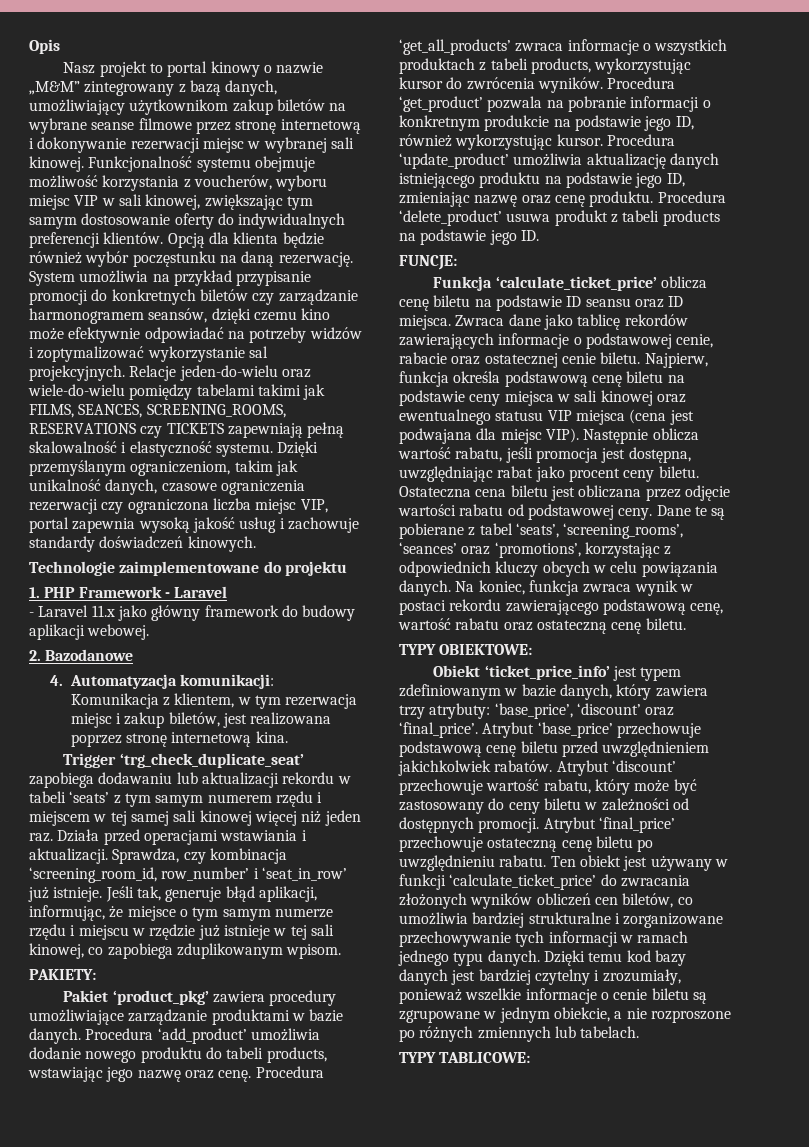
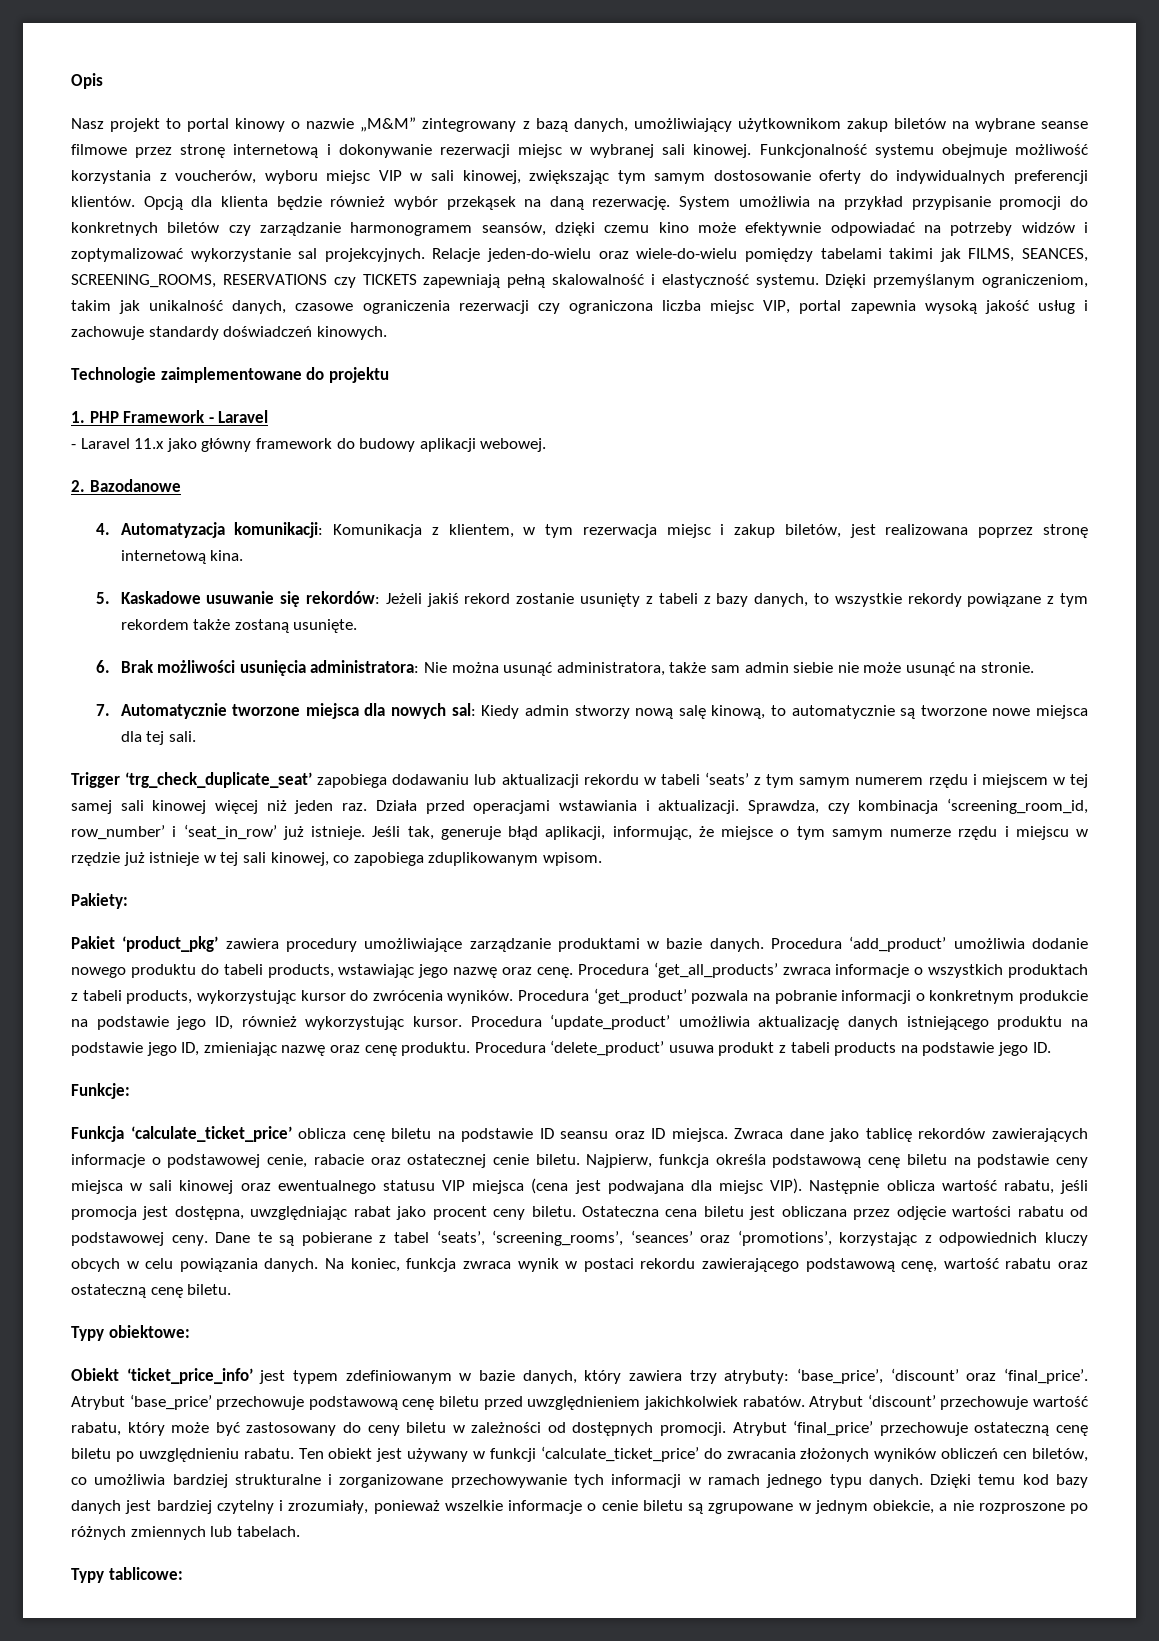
[132,251,216,267] poczęstunku -> [446,196,516,210] przekąsek
(288, 737) none -> [95,591,1089,607] [120,619,358,633] [95,660,1035,676] [95,703,1088,719] [120,731,196,745] // 5. Kaskadowe usuwanie się rekordów: Jeżeli jakiś rekord zostanie usunięty z tabeli z bazy danych, to wszystkie rekordy powiązane z tym rekordem także zostaną usunięte. // 6. Brak możliwości usunięcia administratora: Nie można usunąć administratora, także sam admin siebie nie może usunąć na stronie. // 7. Automatycznie tworzone miejsca dla nowych sal: Kiedy admin stworzy nową salę kinową, to automatycznie są tworzone nowe miejsca dla tej sali.
[29,969,96,980] PAKIETY: -> [71,893,128,909] Pakiety:
[399,255,457,270] FUNCJE: -> [71,1083,130,1099] Funkcje:
[399,644,533,655] TYPY OBIEKTOWE: -> [71,1325,190,1341] Typy obiektowe:
[399,1052,531,1063] TYPY TABLICOWE: -> [71,1567,183,1583] Typy tablicowe:

